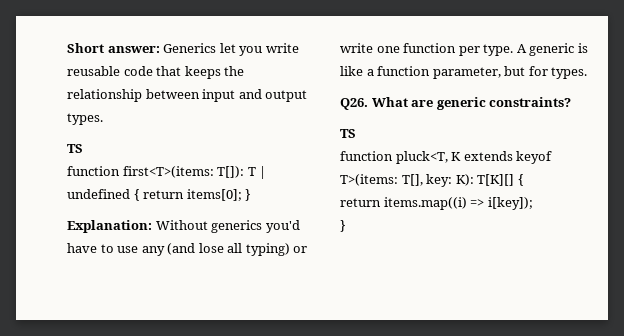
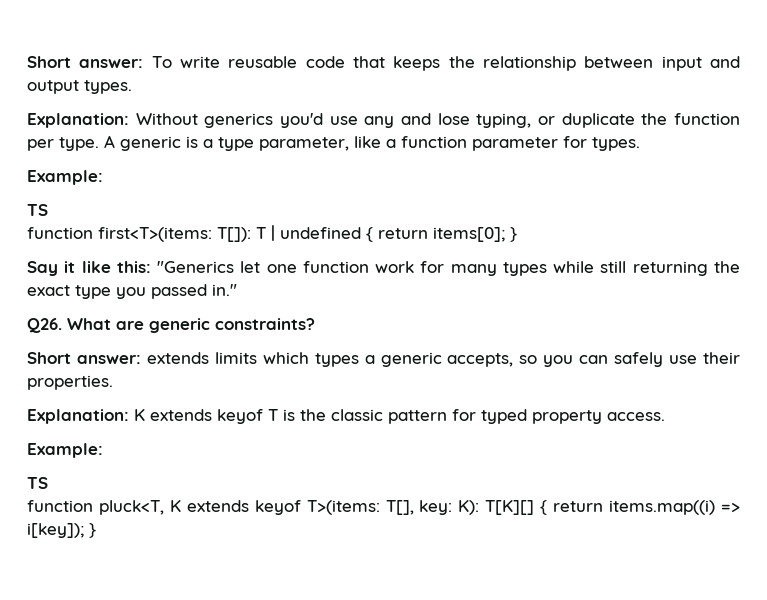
[67,43,263,56] Short answer: Generics let you -> [27,56,172,68] Short answer: To
(103, 119) none -> [27,113,740,128] [27,135,640,151] [27,170,103,185] // Explanation: Without generics you'd use any and lose typing, or duplicate the function per type. A generic is a type parameter, like a function parameter for types. // Example:
[67,220,300,233] [67,243,308,256] [340,43,588,56] [340,66,588,79] Explanation: Without generics you'd have to use any (and lose all typing) or write one function per type. A generic is like a function parameter, but for types. -> [27,261,740,276] [27,284,237,299] Say it like this: "Generics let one function work for many types while still returning the exact type you passed in."
(572, 102) none -> [27,352,741,367] [27,375,113,390] [27,409,665,424] [27,443,103,458] // Short answer: extends limits which types a generic accepts, so you can safely use their properties. // Explanation: K extends keyof T is the classic pattern for typed property access. // Example:
(524, 180) // -> (548, 507) none
(533, 203) // -> (84, 530) none

